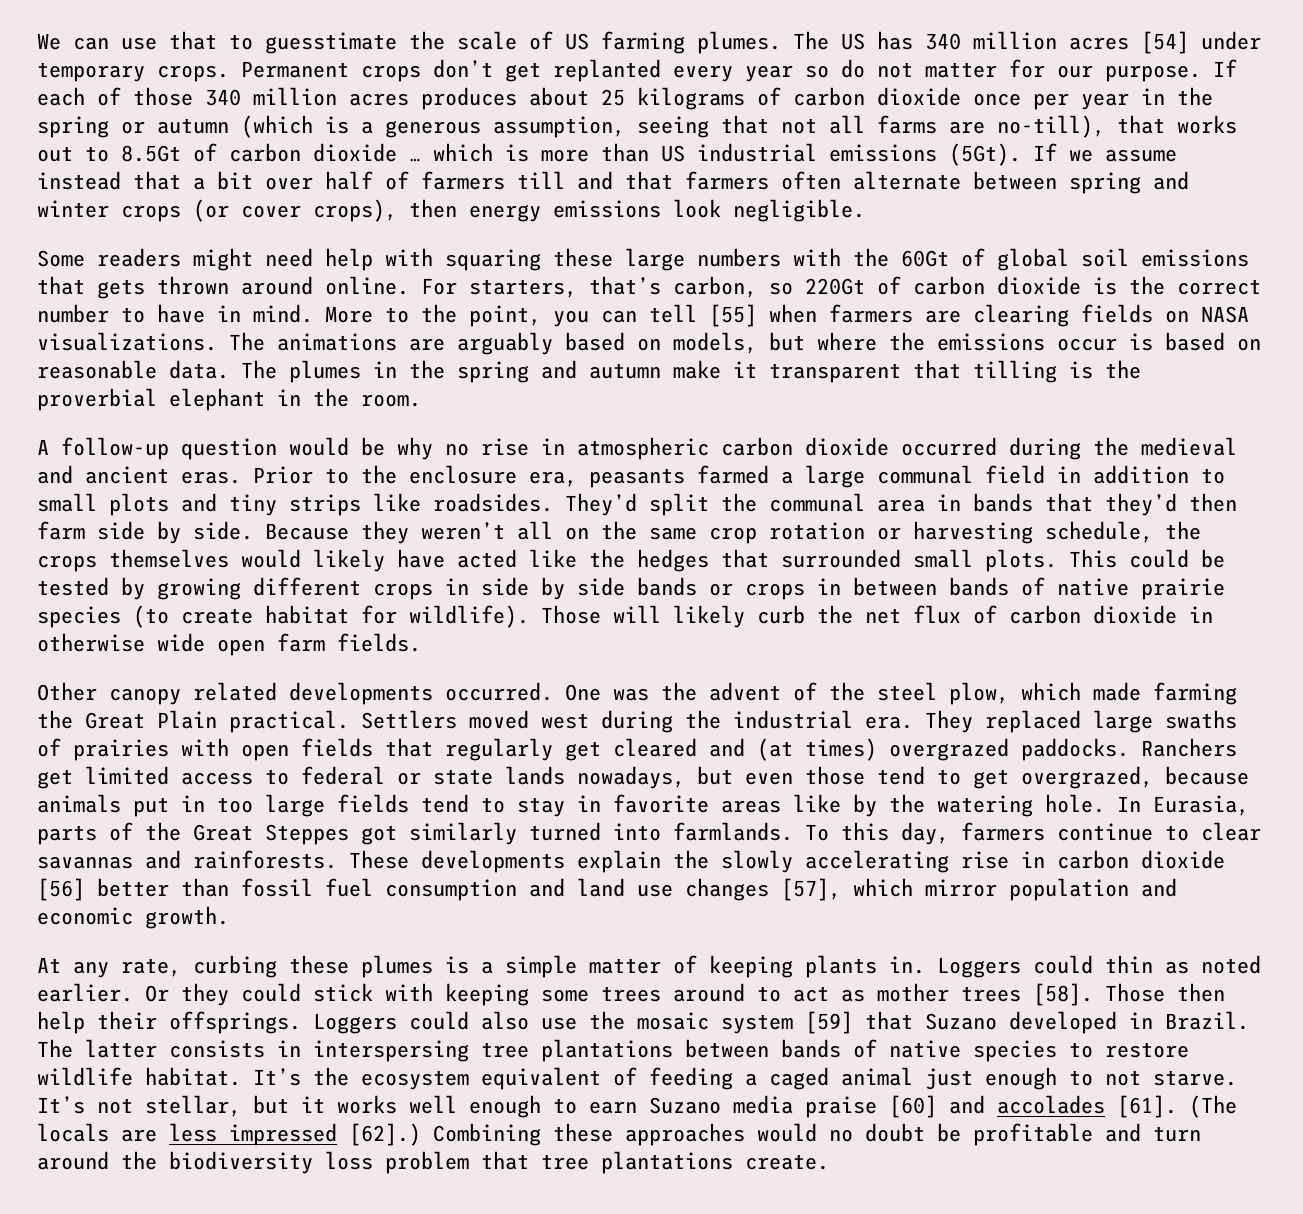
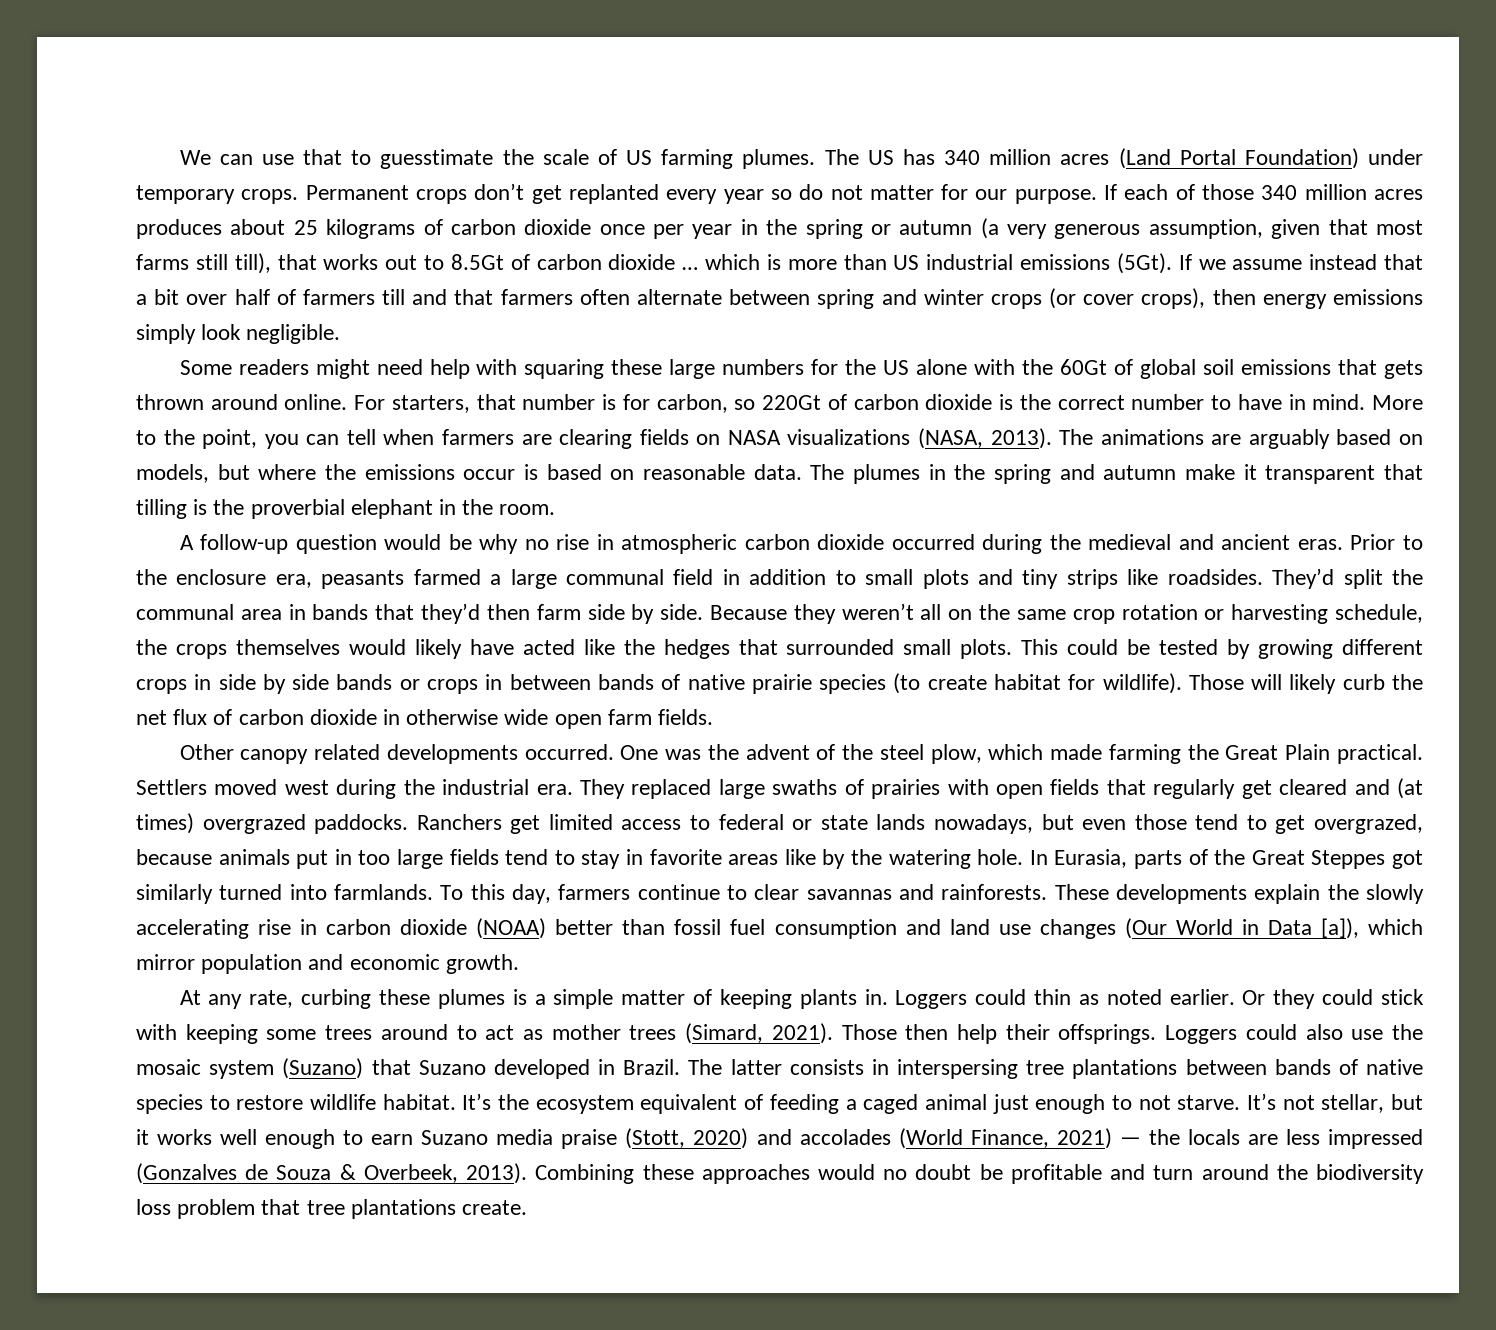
[1141,31,1189,54] [54] -> [1118,148,1359,169] (Land Portal Foundation)
[241,115,1105,138] (which is a generous assumption, seeing that not all farms are no-till), -> [980,218,1423,239] [136,253,271,274] (a very generous assumption, given that most farms still till),
(661, 209) none -> [136,324,196,344] simply
(781, 257) none -> [811,359,968,375] for the US alone
[589,276,661,295] that’s -> [476,394,650,410] that number is for
[709,304,757,327] [55] -> (376, 437) none
[37,332,217,351] visualizations. -> [787,428,1052,449] visualizations (NASA, 2013).
[37,878,85,901] [56] -> [476,918,547,939] (NOAA)
[781,878,841,901] [57], -> [1124,918,1359,939] (Our World in Data [a]),
[1033,983,1093,1006] [58]. -> [685,1023,833,1044] (Simard, 2021).
[805,1011,853,1034] [59] -> [282,1058,364,1079] (Suzano)
[889,1095,1237,1118] [37,1123,421,1146] [60] and accolades [61]. (The locals are less impressed [62].) -> [625,1128,1423,1149] [136,1163,528,1184] (Stott, 2020) and accolades (World Finance, 2021) — the locals are less impressed (Gonzalves de Souza & Overbeek, 2013).

